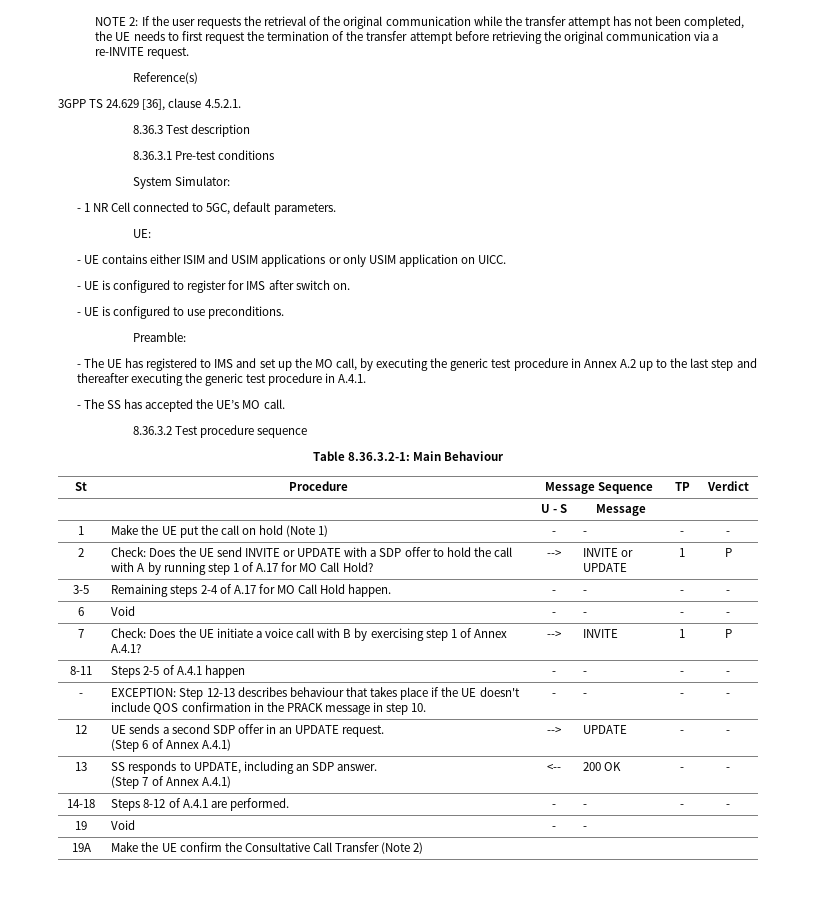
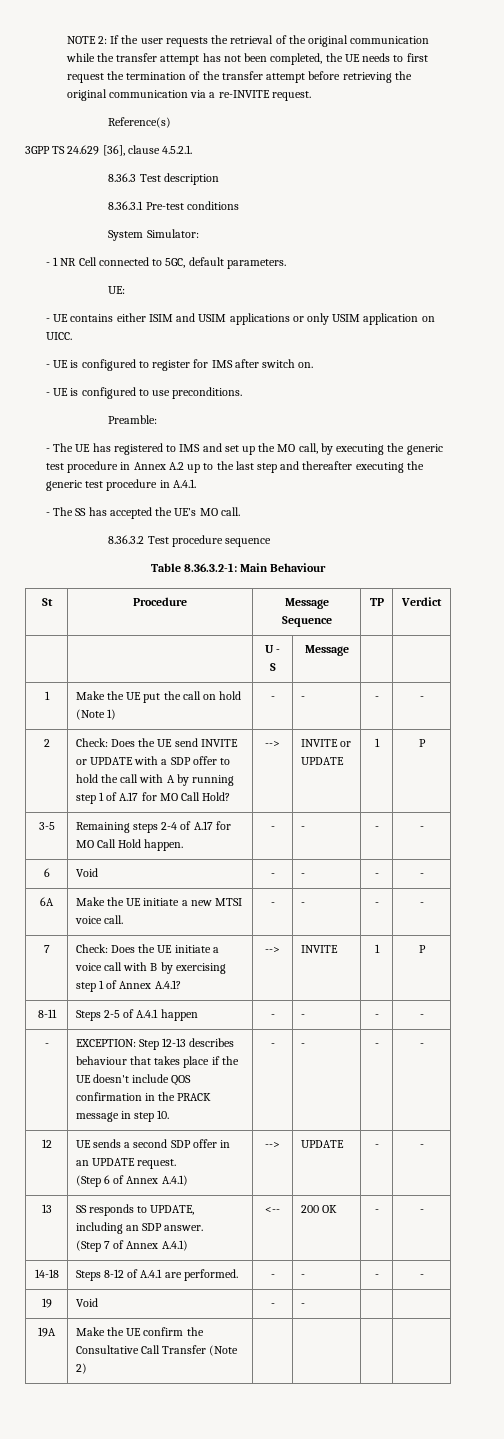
(730, 614) none -> [40,897,54,906] [75,897,243,906] [74,915,123,924] [270,902,275,906] [300,902,305,906] [374,902,379,906] [419,902,424,906] // 6A | Make the UE initiate a new MTSI voice call. | - | - | - | -

